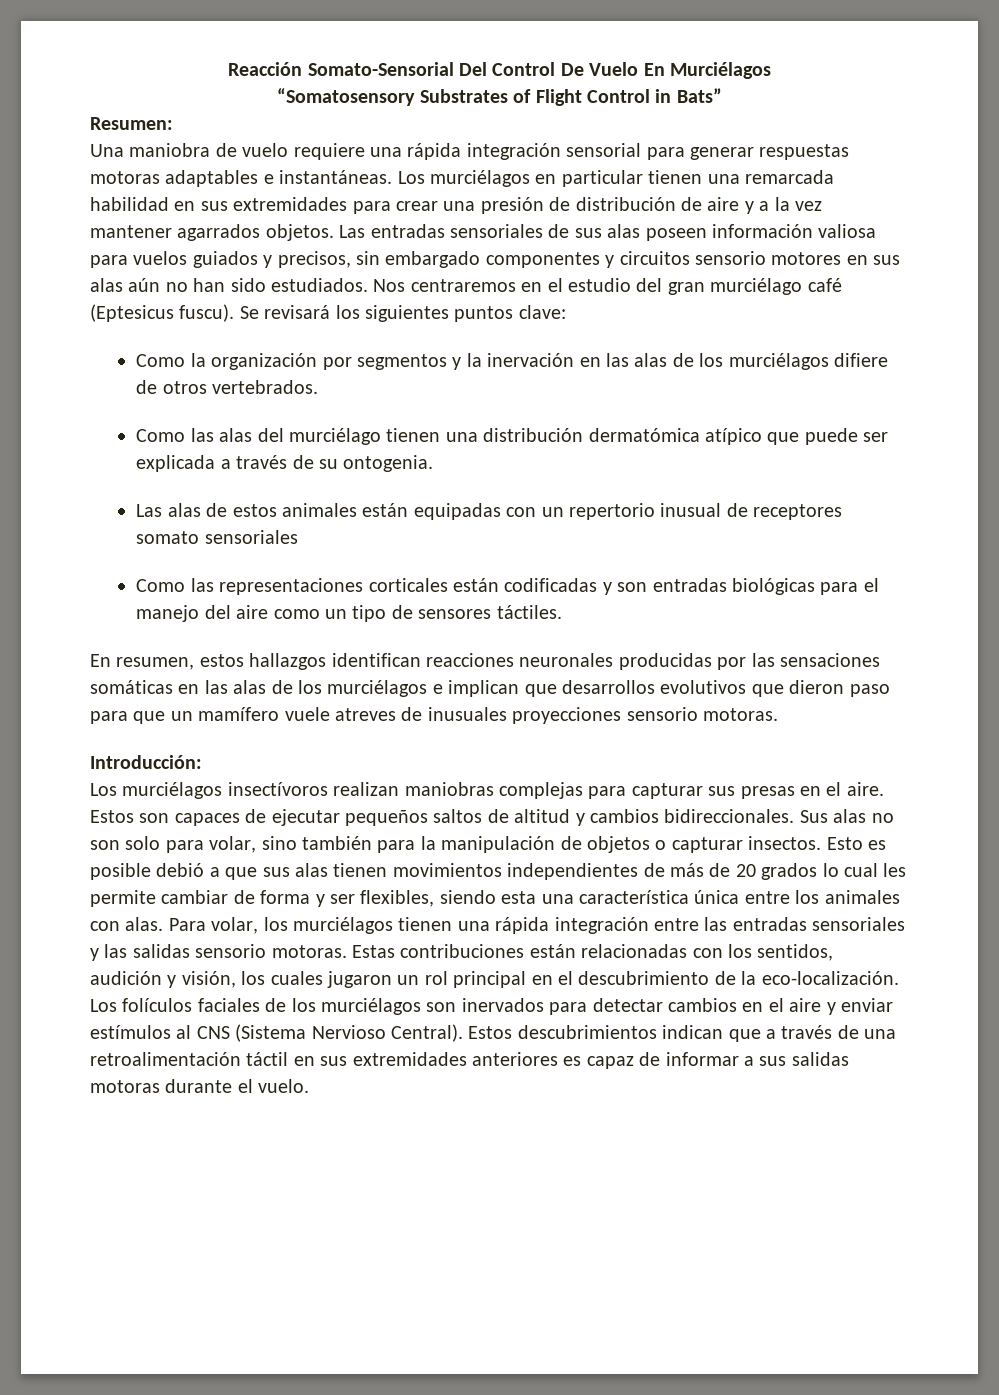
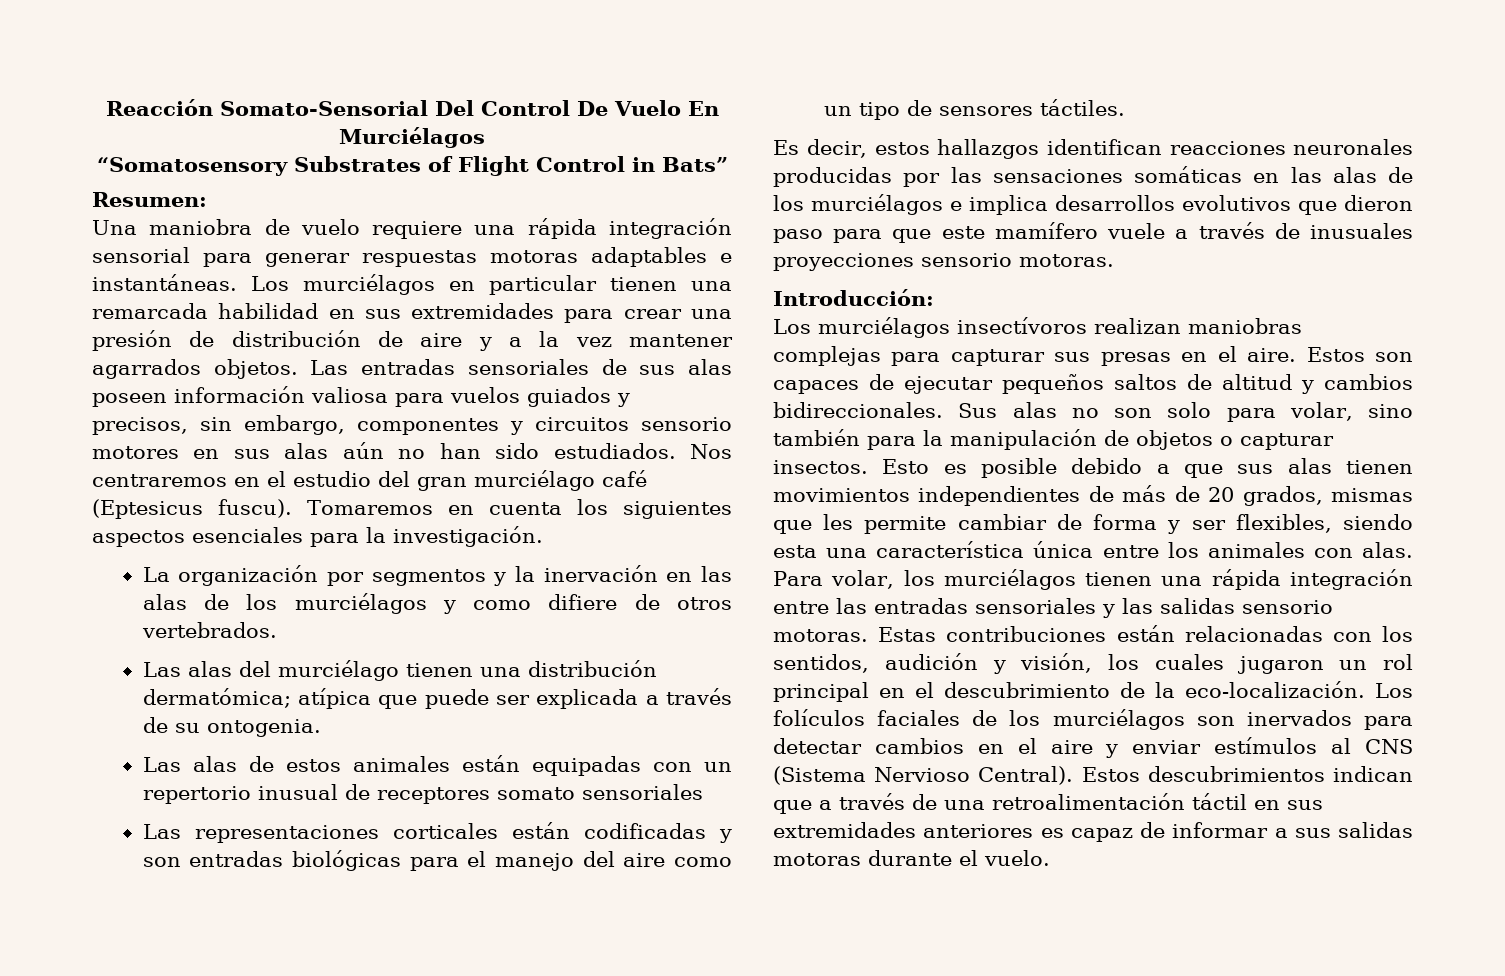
[385,251,481,268] embargado -> [244,415,345,435] embargo,
[239,305,566,322] [136,353,206,367] Se revisará los siguientes puntos clave: // Como la -> [307,499,733,519] [92,526,543,547] [142,567,170,582] Tomaremos en cuenta los siguientes aspectos esenciales para la investigación. // La
(829, 361) none -> [442,600,532,614] y como
[136,428,214,442] Como las -> [142,662,181,677] Las
[588,428,763,445] dermatómica atípico -> [142,688,372,709] dermatómica; atípica
[136,578,214,592] Como las -> [142,824,181,839] Las
[90,654,195,670] En resumen, -> [773,139,868,158] Es decir,
[448,680,557,697] implican que -> [969,195,1048,215] implica
[170,711,193,721] un -> [941,226,985,239] este
[335,708,396,721] atreves -> [1175,222,1265,239] a través
[156,863,205,877] debió -> [1071,458,1143,474] debido
[761,863,878,880] grados lo cual -> [1242,486,1413,506] [773,520,812,534] grados, mismas que

